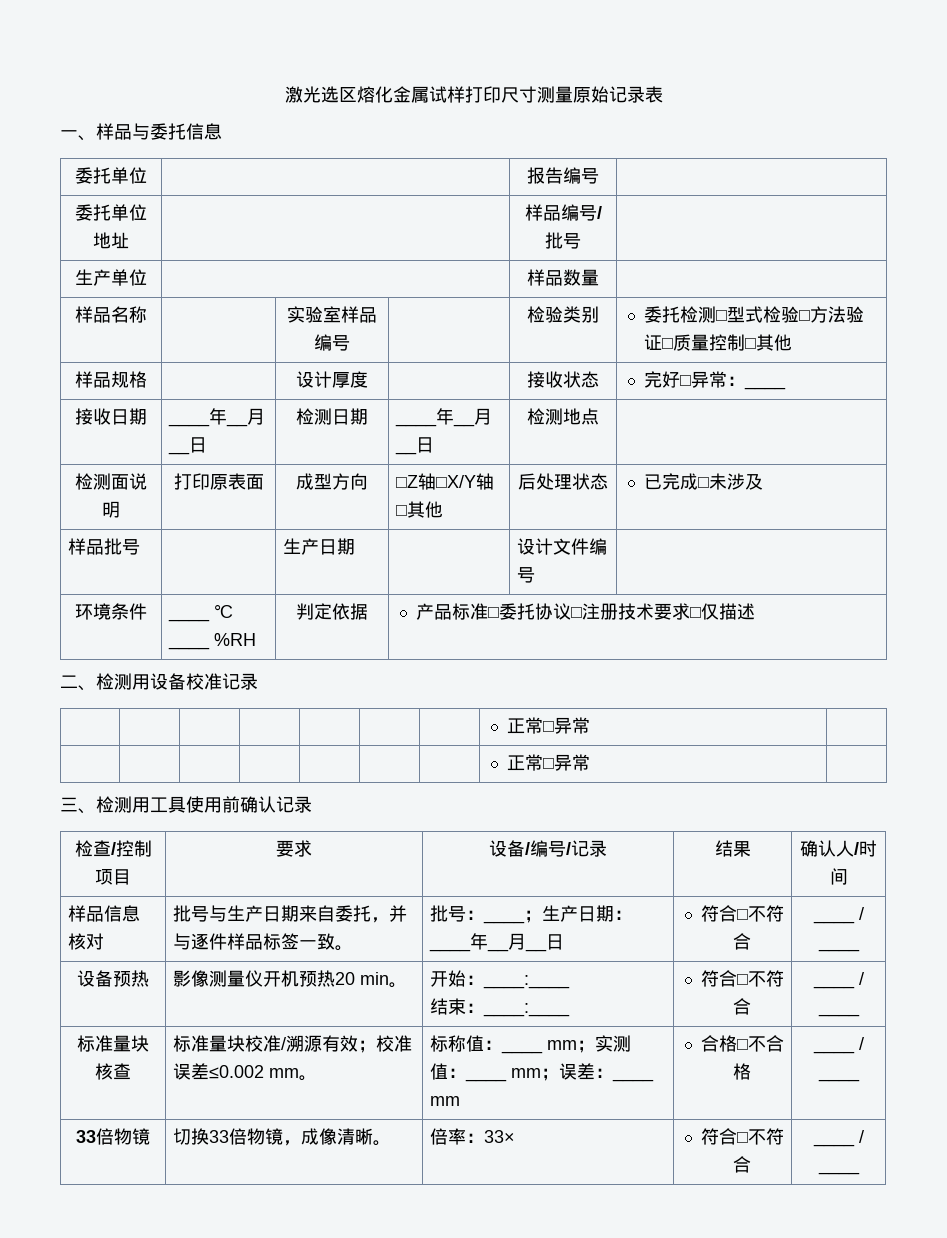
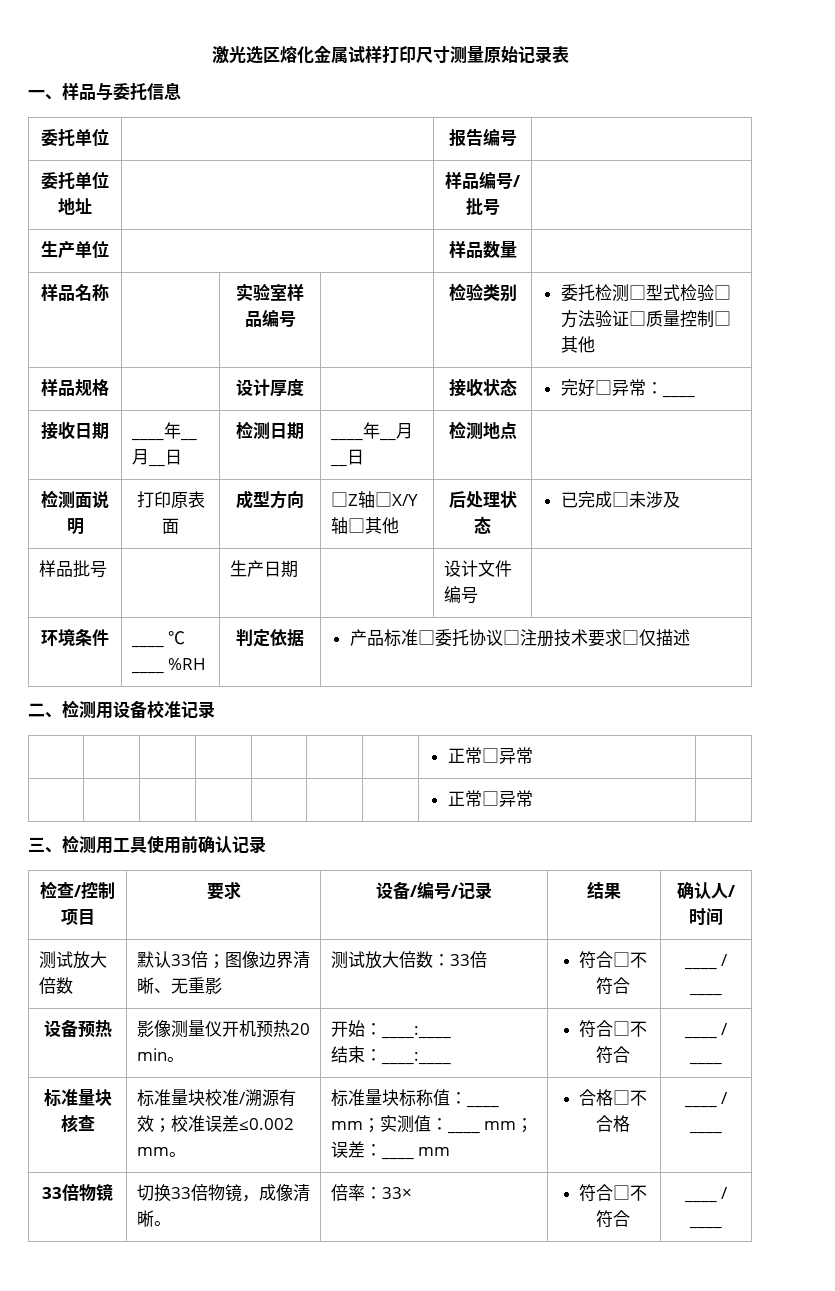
[68,905,141,922] [68,933,105,950] [173,905,408,923] [173,933,354,951] [430,905,485,922] [483,905,633,924] [429,933,565,952] 样品信息核对 | 批号与生产日期来自委托，并与逐件样品标签一致。 | 批号：____；生产日期：____年__月__日 -> [38,951,107,969] [38,977,73,994] [136,951,310,969] [136,977,222,994] [330,951,487,969] 测试放大倍数 | 默认33倍；图像边界清晰、无重影 | 测试放大倍数：33倍
(449, 1043) none -> [347,1089,416,1107] 准量块标

